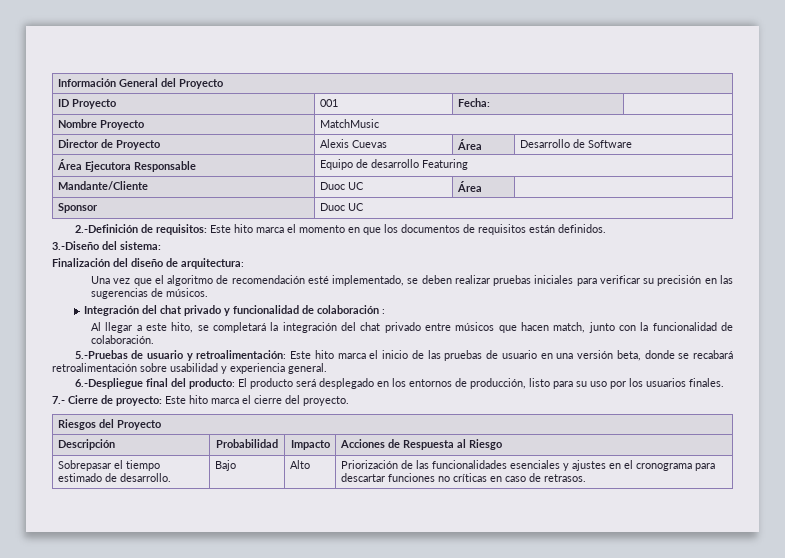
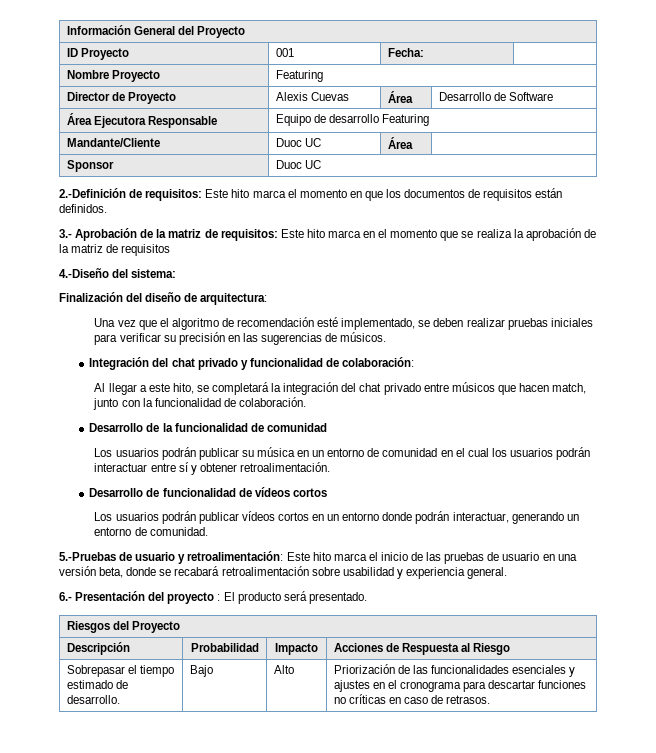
[319,119,379,128] MatchMusic -> [275,70,323,82] Featuring
[52,241,99,250] 3.-Diseño -> [59,228,596,241] [59,244,171,256] [59,268,109,278] 3.- Aprobación de la matriz de requisitos: Este hito marca en el momento que se realiza la aprobación de la matriz de requisitos // 4.-Diseño
[316,305,385,314] colaboración : -> [342,357,415,367] colaboración:
(154, 339) none -> [89,423,327,432] [94,447,591,460] [94,462,330,475] [89,487,327,497] [94,511,579,524] [94,527,208,536] // Desarrollo de la funcionalidad de comunidad // Los usuarios podrán publicar su música en un entorno de comunidad en el cual los usuarios podrán interactuar entre sí y obtener retroalimentación. // Desarrollo de funcionalidad de vídeos cortos // Los usuarios podrán publicar vídeos cortos en un entorno donde podrán interactuar, generando un entorno de comunidad.
[74,378,724,389] [52,395,349,406] 6.-Despliegue final del producto: El producto será desplegado en los entornos de producción, listo para su uso por los usuarios finales. // 7.- Cierre de proyecto: Este hito marca el cierre del proyecto. -> [59,591,367,604] 6.- Presentación del proyecto : El producto será presentado.

